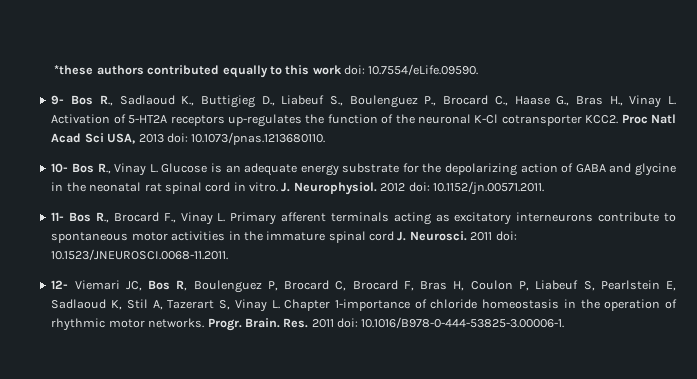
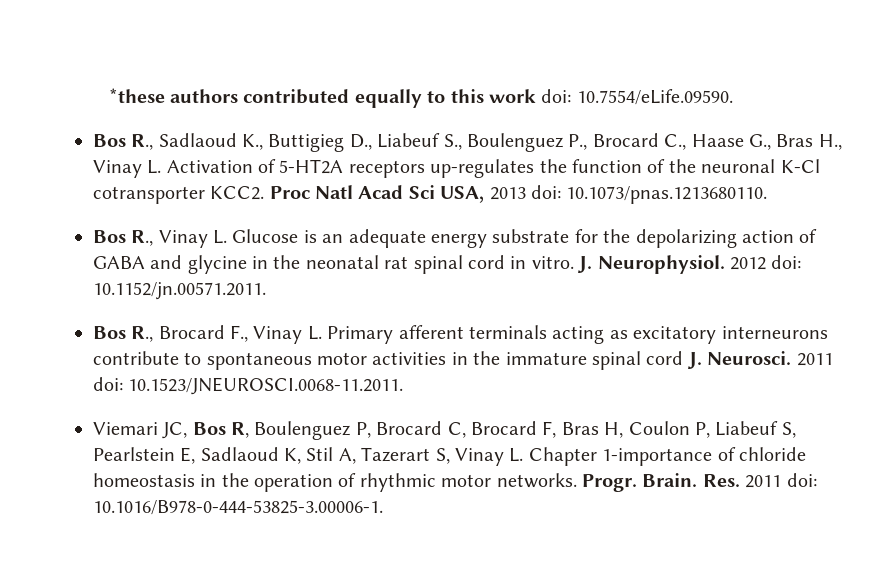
[51,95,65,105] 9- -> (733, 97) none
[51,163,69,173] 10- -> (768, 195) none
[51,212,65,221] 11- -> (266, 291) none
[51,280,69,289] 12- -> (404, 386) none

